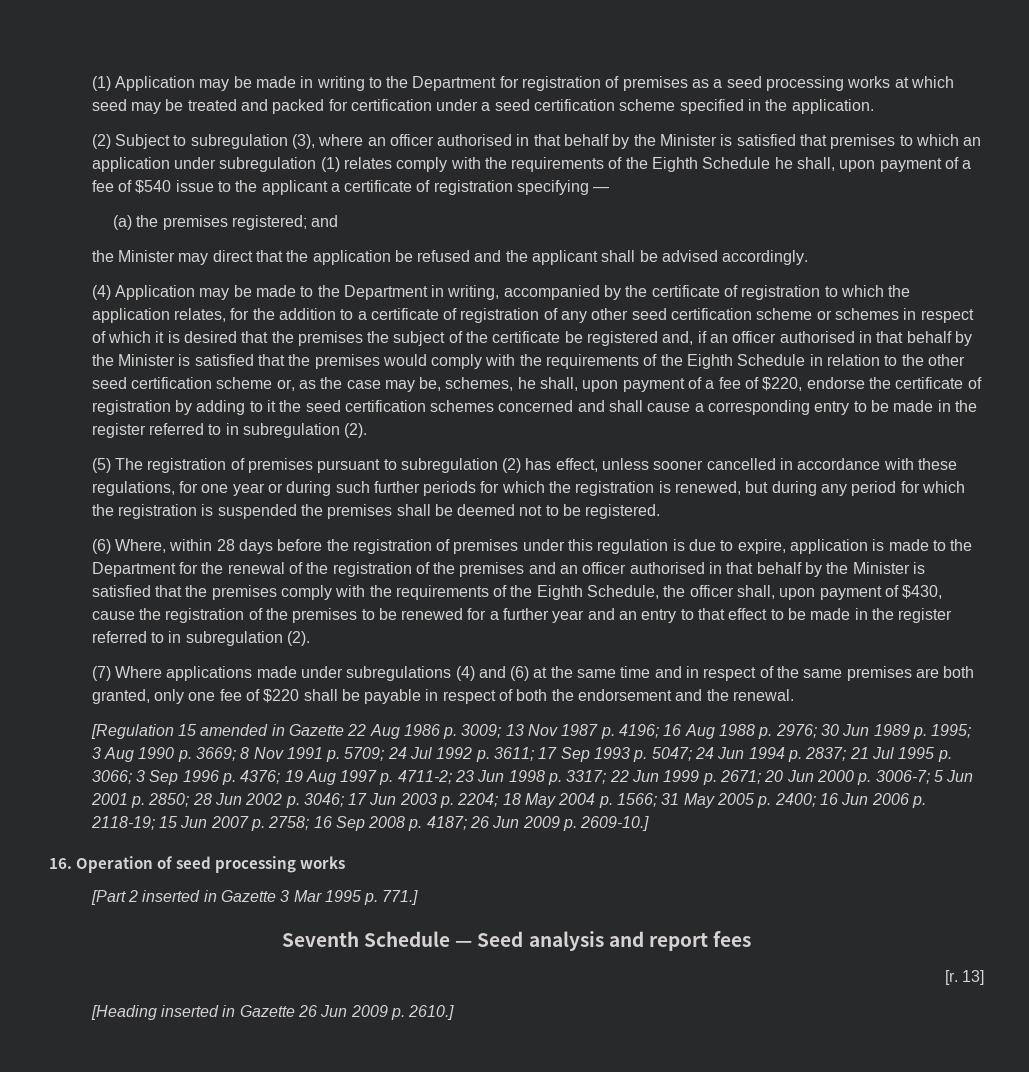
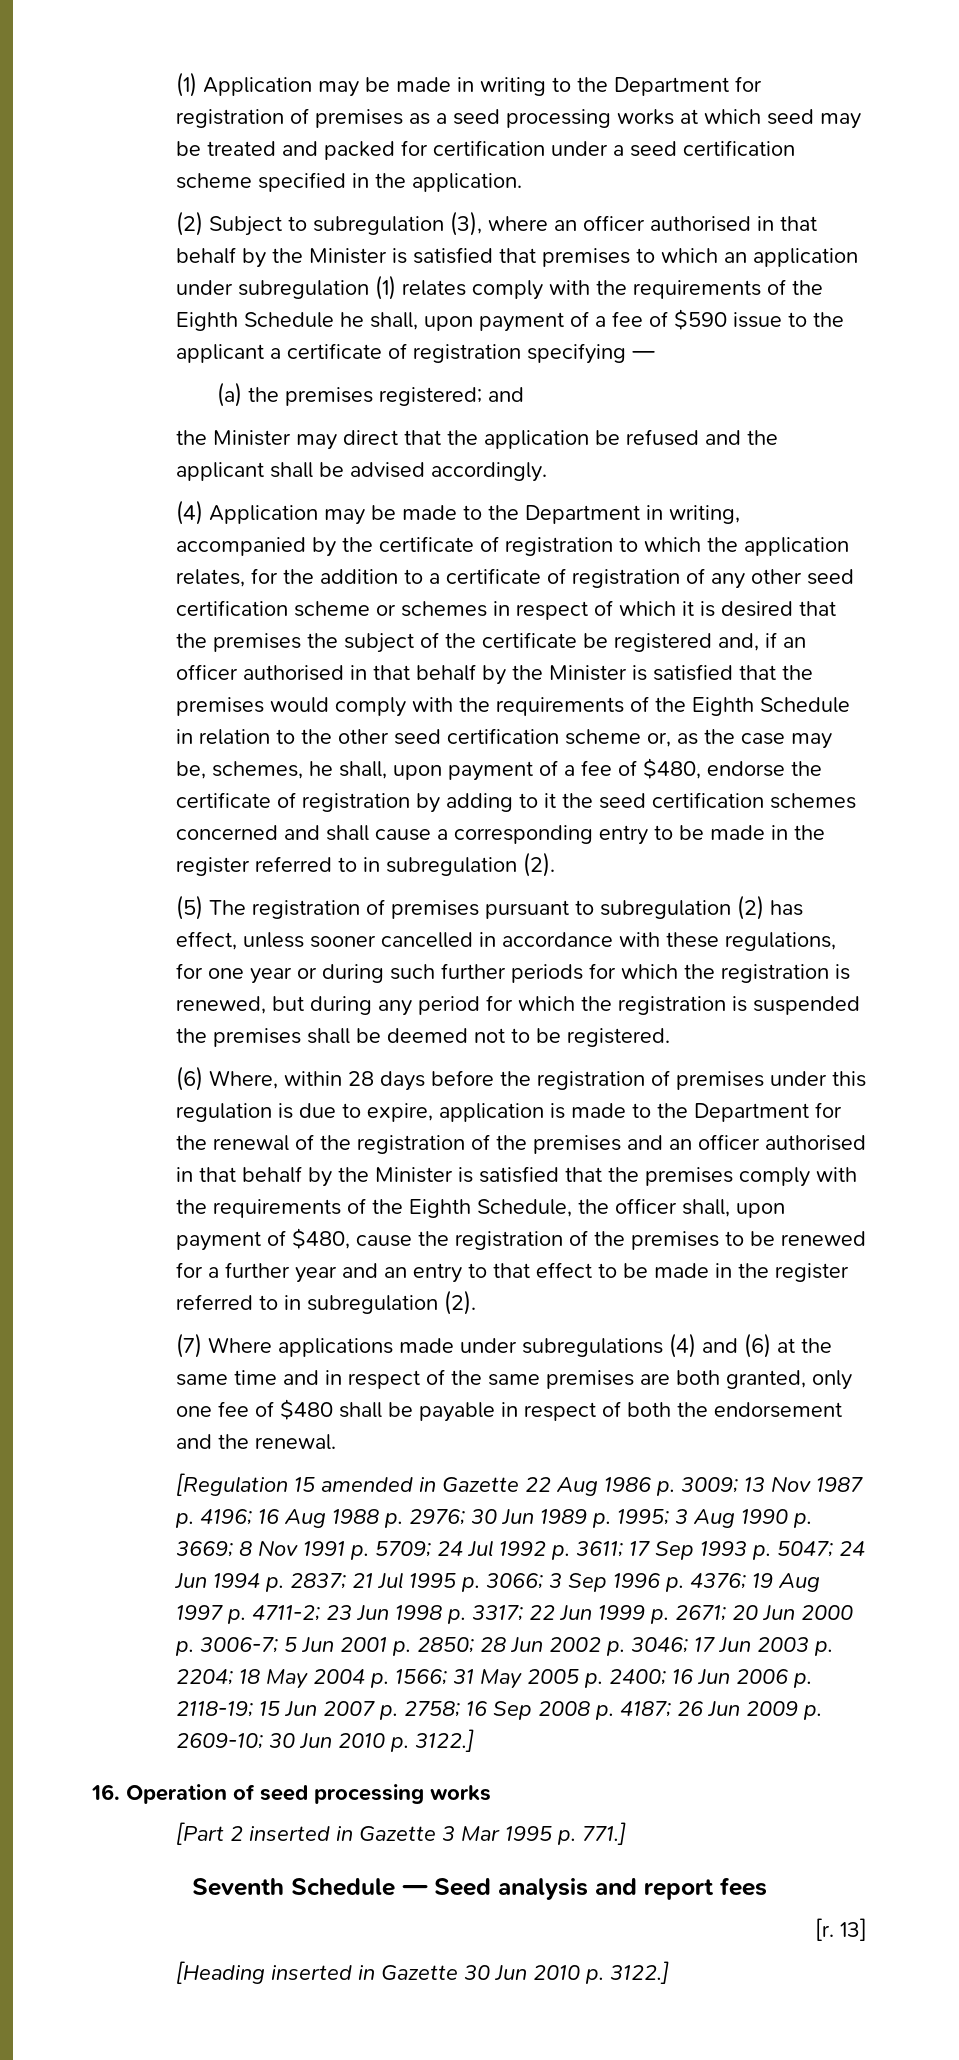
[135,180,172,194] $540 -> [673,309,727,330] $590
[762,377,803,391] $220, -> [642,758,701,779] $480,
[902,585,943,599] $430, -> [291,1228,350,1249] $480,
[263,689,300,703] $220 -> [279,1399,333,1420] $480
[580,816,650,831] 2609-10.] -> [175,1729,474,1752] 2609-10; 30 Jun 2010 p. 3122.]
[297,1005,455,1020] 26 Jun 2009 p. 2610.] -> [463,1961,669,1984] 30 Jun 2010 p. 3122.]

